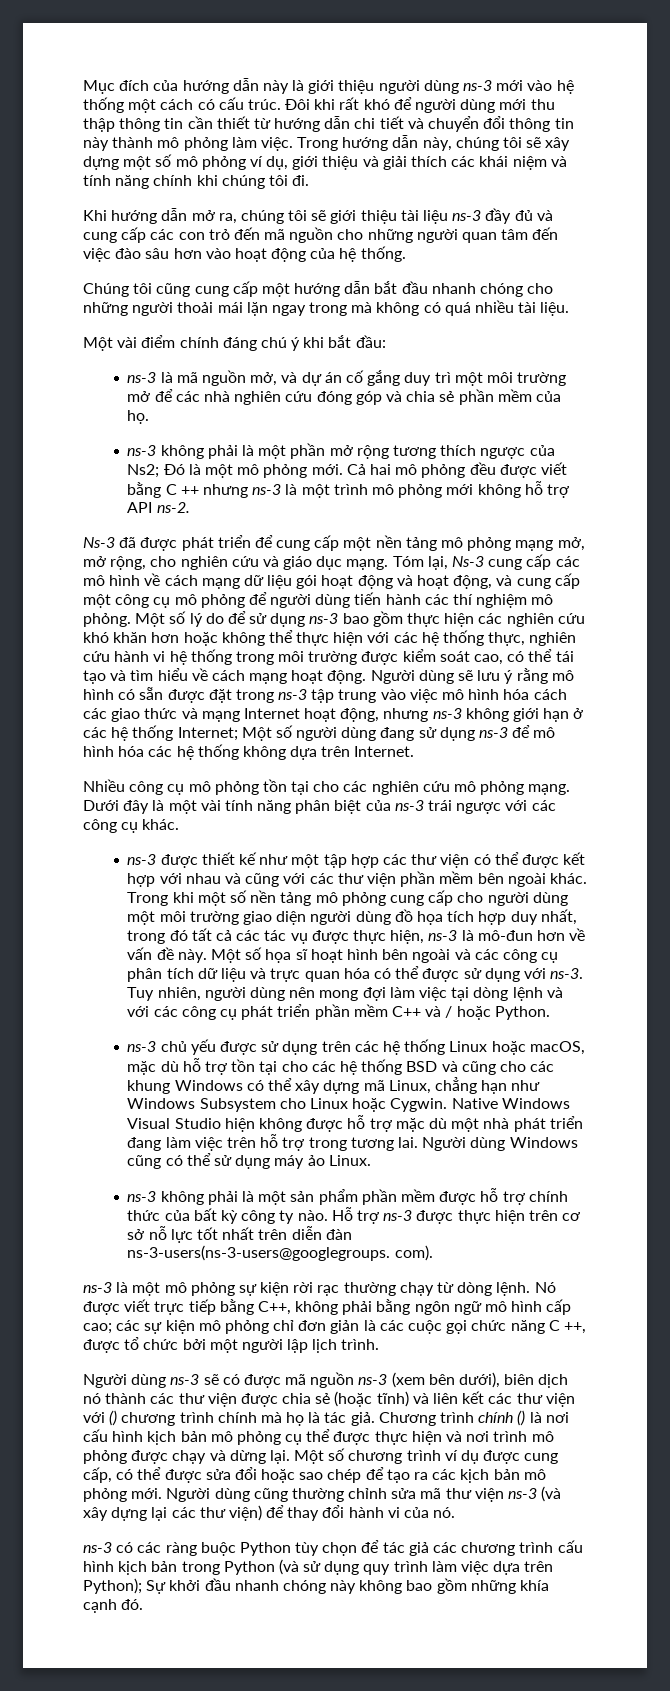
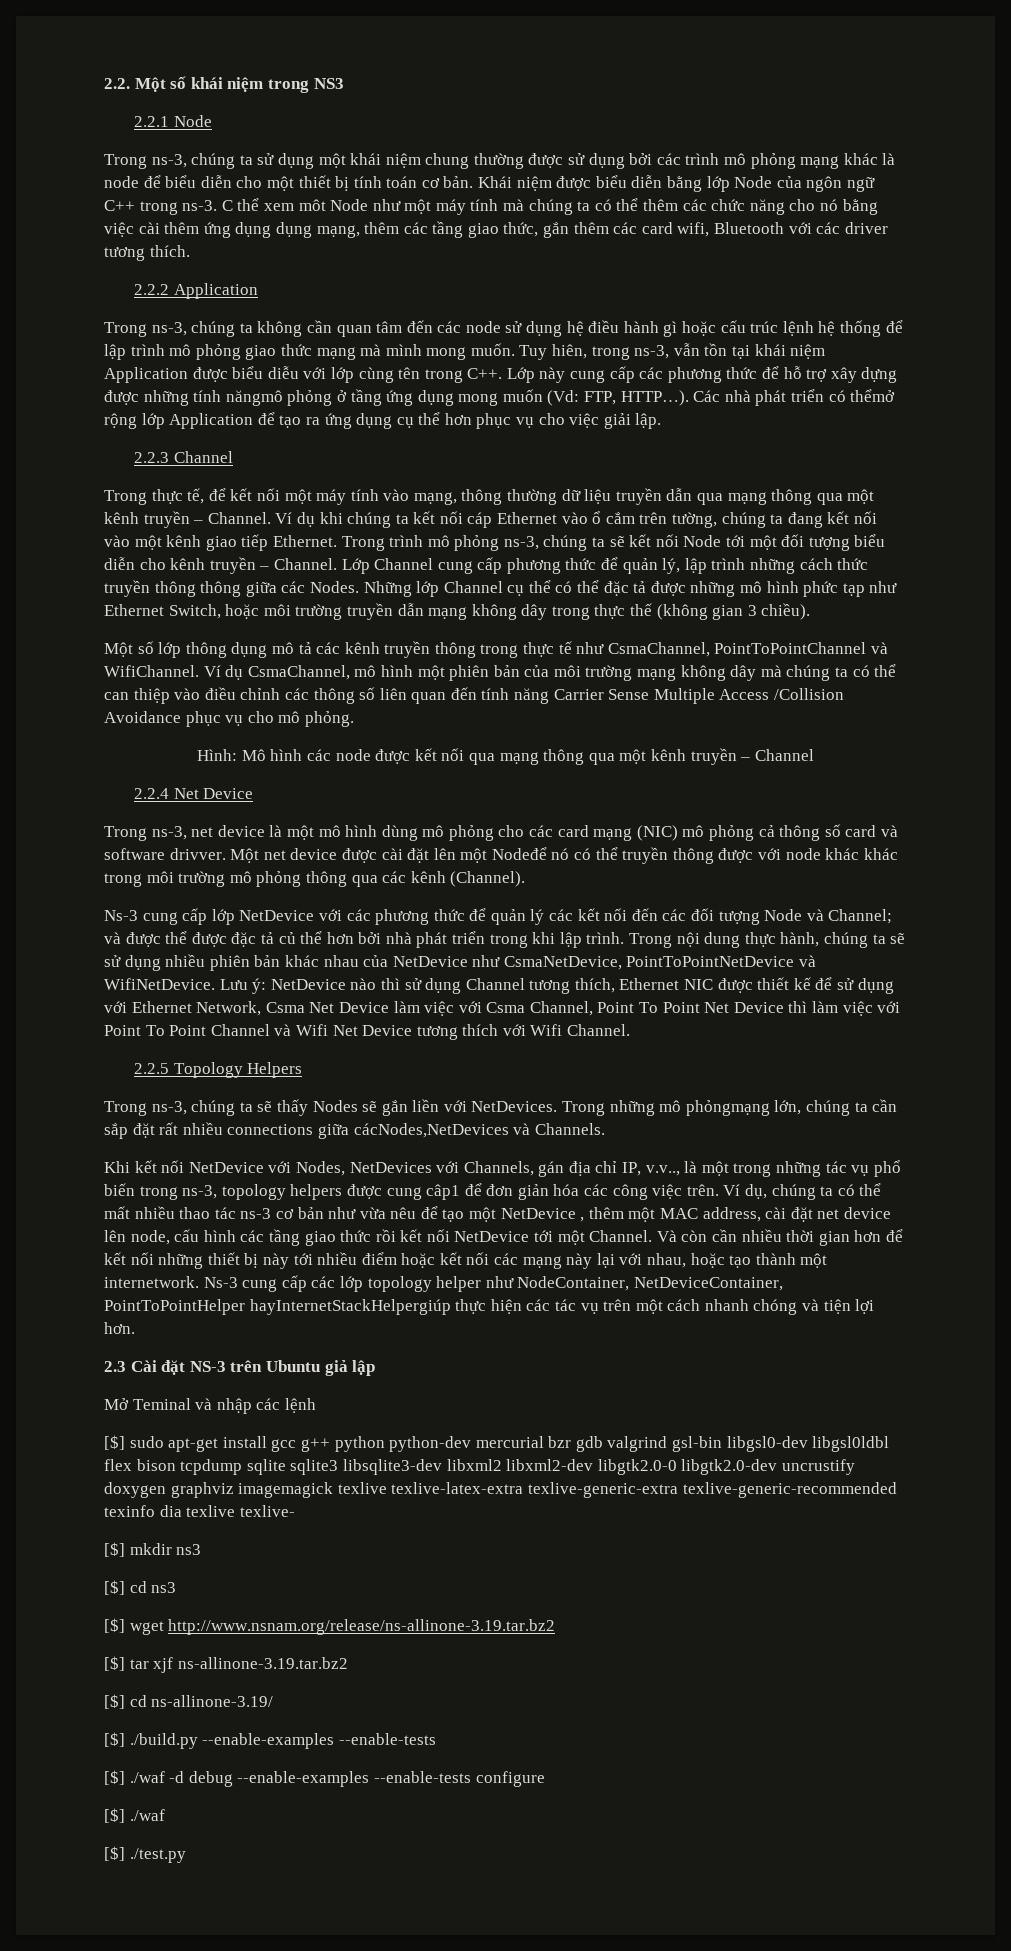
[83,78,574,94] [83,97,555,113] [83,116,574,132] [83,135,571,151] [83,154,567,170] [83,175,310,189] [83,208,553,224] [83,227,559,243] [83,246,406,262] [83,281,554,297] [83,300,570,316] [83,335,386,351] [127,370,567,386] [127,389,561,405] [127,410,150,424] [127,443,555,459] [127,462,567,478] [127,481,569,498] [127,502,190,513] [83,535,585,551] [83,554,580,570] [83,573,580,589] [83,592,554,608] [83,611,585,627] [83,630,577,646] [83,649,574,665] [83,668,574,684] [83,687,567,703] [83,708,584,722] [83,725,556,741] [83,744,415,760] [83,779,571,795] [83,800,556,814] [83,819,180,833] [127,852,586,868] [127,871,587,887] [127,890,568,906] [127,909,577,925] [127,928,586,944] [127,947,559,963] [127,966,584,982] [127,987,563,1001] [127,1004,550,1020] [127,1039,585,1055] [127,1058,555,1075] [127,1077,541,1094] [127,1098,570,1112] [127,1115,583,1132] [127,1134,578,1151] [127,1153,371,1169] [127,1188,568,1205] [127,1207,581,1224] [127,1226,352,1243] [127,1245,433,1261] [83,1282,556,1296] [83,1299,572,1315] [83,1320,586,1334] [83,1337,380,1353] [83,1372,569,1388] [83,1391,575,1407] [83,1410,569,1426] [83,1429,554,1445] [83,1448,559,1464] [83,1467,546,1483] [83,1486,562,1502] [83,1505,456,1521] [83,1540,583,1556] [83,1559,554,1575] [83,1578,550,1594] [83,1599,144,1613] Mục đích của hướng dẫn này là giới thiệu người dùng ns-3 mới vào hệ thống một cách có cấu trúc. Đôi khi rất khó để người dùng mới thu thập thông tin cần thiết từ hướng dẫn chi tiết và chuyển đổi thông tin này thành mô phỏng làm việc. Trong hướng dẫn này, chúng tôi sẽ xây dựng một số mô phỏng ví dụ, giới thiệu và giải thích các khái niệm và tính năng chính khi chúng tôi đi. // Khi hướng dẫn mở ra, chúng tôi sẽ giới thiệu tài liệu ns-3 đầy đủ và cung cấp các con trỏ đến mã nguồn cho những người quan tâm đến việc đào sâu hơn vào hoạt động của hệ thống. // Chúng tôi cũng cung cấp một hướng dẫn bắt đầu nhanh chóng cho những người thoải mái lặn ngay trong mà không có quá nhiều tài liệu. // Một vài điểm chính đáng chú ý khi bắt đầu: // ns-3 là mã nguồn mở, và dự án cố gắng duy trì một môi trường mở để các nhà nghiên cứu đóng góp và chia sẻ phần mềm của họ. // ns-3 không phải là một phần mở rộng tương thích ngược của Ns2; Đó là một mô phỏng mới. Cả hai mô phỏng đều được viết bằng C ++ nhưng ns-3 là một trình mô phỏng mới không hỗ trợ API ns-2. // Ns-3 đã được phát triển để cung cấp một nền tảng mô phỏng mạng mở, mở rộng, cho nghiên cứu và giáo dục mạng. Tóm lại, Ns-3 cung cấp các mô hình về cách mạng dữ liệu gói hoạt động và hoạt động, và cung cấp một công cụ mô phỏng để người dùng tiến hành các thí nghiệm mô phỏng. Một số lý do để sử dụng ns-3 bao gồm thực hiện các nghiên cứu khó khăn hơn hoặc không thể thực hiện với các hệ thống thực, nghiên cứu hành vi hệ thống trong môi trường được kiểm soát cao, có thể tái tạo và tìm hiểu về cách mạng hoạt động. Người dùng sẽ lưu ý rằng mô hình có sẵn được đặt trong ns-3 tập trung vào việc mô hình hóa cách các giao thức và mạng Internet hoạt động, nhưng ns-3 không giới hạn ở các hệ thống Internet; Một số người dùng đang sử dụng ns-3 để mô hình hóa các hệ thống không dựa trên Internet. // Nhiều công cụ mô phỏng tồn tại cho các nghiên cứu mô phỏng mạng. Dưới đây là một vài tính năng phân biệt của ns-3 trái ngược với các công cụ khác. // ns-3 được thiết kế như một tập hợp các thư viện có thể được kết hợp với nhau và cũng với các thư viện phần mềm bên ngoài khác. Trong khi một số nền tảng mô phỏng cung cấp cho người dùng một môi trường giao diện người dùng đồ họa tích hợp duy nhất, trong đó tất cả các tác vụ được thực hiện, ns-3 là mô-đun hơn về vấn đề này. Một số họa sĩ hoạt hình bên ngoài và các công cụ phân tích dữ liệu và trực quan hóa có thể được sử dụng với ns-3. Tuy nhiên, người dùng nên mong đợi làm việc tại dòng lệnh và với các công cụ phát triển phần mềm C++ và / hoặc Python. // ns-3 chủ yếu được sử dụng trên các hệ thống Linux hoặc macOS, mặc dù hỗ trợ tồn tại cho các hệ thống BSD và cũng cho các khung Windows có thể xây dựng mã Linux, chẳng hạn như Windows Subsystem cho Linux hoặc Cygwin. Native Windows Visual Studio hiện không được hỗ trợ mặc dù một nhà phát triển đang làm việc trên hỗ trợ trong tương lai. Người dùng Windows cũng có thể sử dụng máy ảo Linux. // ns-3 không phải là một sản phẩm phần mềm được hỗ trợ chính thức của bất kỳ công ty nào. Hỗ trợ ns-3 được thực hiện trên cơ sở nỗ lực tốt nhất trên diễn đàn ns-3-users(ns-3-users@googlegroups. com). // ns-3 là một mô phỏng sự kiện rời rạc thường chạy từ dòng lệnh. Nó được viết trực tiếp bằng C++, không phải bằng ngôn ngữ mô hình cấp cao; các sự kiện mô phỏng chỉ đơn giản là các cuộc gọi chức năng C ++, được tổ chức bởi một người lập lịch trình. // Người dùng ns-3 sẽ có được mã nguồn ns-3 (xem bên dưới), biên dịch nó thành các thư viện được chia sẻ (hoặc tĩnh) và liên kết các thư viện với () chương trình chính mà họ là tác giả. Chương trình chính () là nơi cấu hình kịch bản mô phỏng cụ thể được thực hiện và nơi trình mô phỏng được chạy và dừng lại. Một số chương trình ví dụ được cung cấp, có thể được sửa đổi hoặc sao chép để tạo ra các kịch bản mô phỏng mới. Người dùng cũng thường chỉnh sửa mã thư viện ns-3 (và xây dựng lại các thư viện) để thay đổi hành vi của nó. // ns-3 có các ràng buộc Python tùy chọn để tác giả các chương trình cấu hình kịch bản trong Python (và sử dụng quy trình làm việc dựa trên Python); Sự khởi đầu nhanh chóng này không bao gồm những khía cạnh đó. -> [104,76,344,93] [133,115,212,127] [104,153,896,169] [104,175,875,192] [104,198,878,215] [104,221,888,238] [104,245,190,261] [133,283,258,299] [104,320,903,337] [104,343,826,360] [104,366,898,383] [104,389,896,406] [104,412,662,429] [133,451,233,463] [104,488,875,505] [104,511,877,528] [104,534,886,551] [104,557,869,574] [104,580,898,597] [104,603,811,620] [104,641,889,658] [104,664,897,681] [104,687,845,704] [104,711,354,727] [197,748,814,765] [133,788,254,799] [104,824,898,841] [104,847,898,864] [104,871,526,887] [104,908,893,925] [104,931,906,948] [104,954,817,971] [104,977,894,994] [104,1001,901,1016] [104,1024,631,1040] [133,1062,303,1078] [104,1099,898,1116] [104,1122,605,1139] [104,1160,901,1177] [104,1183,882,1200] [104,1206,891,1222] [104,1229,903,1246] [104,1252,828,1269] [104,1275,783,1292] [104,1299,875,1315] [104,1322,135,1334] [104,1360,376,1376] [104,1398,316,1414] [104,1435,890,1452] [104,1459,855,1475] [104,1482,897,1498] [104,1505,295,1517] [104,1542,202,1557] [104,1580,177,1595] [104,1618,556,1635] [104,1656,348,1673] [104,1694,274,1709] [104,1732,436,1749] [104,1770,545,1787] [104,1808,165,1823] [104,1846,186,1863] 2.2. Một số khái niệm trong NS3 // 2.2.1 Node // Trong ns-3, chúng ta sử dụng một khái niệm chung thường được sử dụng bởi các trình mô phỏng mạng khác là node để biểu diễn cho một thiết bị tính toán cơ bản. Khái niệm được biểu diễn bằng lớp Node của ngôn ngữ C++ trong ns-3. C thể xem môt Node như một máy tính mà chúng ta có thể thêm các chức năng cho nó bằng việc cài thêm ứng dụng dụng mạng, thêm các tầng giao thức, gắn thêm các card wifi, Bluetooth với các driver tương thích. // 2.2.2 Application // Trong ns-3, chúng ta không cần quan tâm đến các node sử dụng hệ điều hành gì hoặc cấu trúc lệnh hệ thống để lập trình mô phỏng giao thức mạng mà mình mong muốn. Tuy hiên, trong ns-3, vẫn tồn tại khái niệm Application được biểu diễu với lớp cùng tên trong C++. Lớp này cung cấp các phương thức để hỗ trợ xây dựng được những tính năngmô phỏng ở tầng ứng dụng mong muốn (Vd: FTP, HTTP…). Các nhà phát triển có thểmở rộng lớp Application để tạo ra ứng dụng cụ thể hơn phục vụ cho việc giải lập. // 2.2.3 Channel // Trong thực tế, để kết nối một máy tính vào mạng, thông thường dữ liệu truyền dẫn qua mạng thông qua một kênh truyền – Channel. Ví dụ khi chúng ta kết nối cáp Ethernet vào ổ cắm trên tường, chúng ta đang kết nối vào một kênh giao tiếp Ethernet. Trong trình mô phỏng ns-3, chúng ta sẽ kết nối Node tới một đối tượng biểu diễn cho kênh truyền – Channel. Lớp Channel cung cấp phương thức để quản lý, lập trình những cách thức truyền thông thông giữa các Nodes. Những lớp Channel cụ thể có thể đặc tả được những mô hình phức tạp như Ethernet Switch, hoặc môi trường truyền dẫn mạng không dây trong thực thế (không gian 3 chiều). // Một số lớp thông dụng mô tả các kênh truyền thông trong thực tế như CsmaChannel, PointToPointChannel và WifiChannel. Ví dụ CsmaChannel, mô hình một phiên bản của môi trường mạng không dây mà chúng ta có thể can thiệp vào điều chỉnh các thông số liên quan đến tính năng Carrier Sense Multiple Access /Collision Avoidance phục vụ cho mô phỏng. // Hình: Mô hình các node được kết nối qua mạng thông qua một kênh truyền – Channel // 2.2.4 Net Device // Trong ns-3, net device là một mô hình dùng mô phỏng cho các card mạng (NIC) mô phỏng cả thông số card và software drivver. Một net device được cài đặt lên một Nodeđể nó có thể truyền thông được với node khác khác trong môi trường mô phỏng thông qua các kênh (Channel). // Ns-3 cung cấp lớp NetDevice với các phương thức để quản lý các kết nối đến các đối tượng Node và Channel; và được thể được đặc tả củ thể hơn bởi nhà phát triển trong khi lập trình. Trong nội dung thực hành, chúng ta sẽ sử dụng nhiều phiên bản khác nhau của NetDevice như CsmaNetDevice, PointToPointNetDevice và WifiNetDevice. Lưu ý: NetDevice nào thì sử dụng Channel tương thích, Ethernet NIC được thiết kế để sử dụng với Ethernet Network, Csma Net Device làm việc với Csma Channel, Point To Point Net Device thì làm việc với Point To Point Channel và Wifi Net Device tương thích với Wifi Channel. // 2.2.5 Topology Helpers // Trong ns-3, chúng ta sẽ thấy Nodes sẽ gắn liền với NetDevices. Trong những mô phỏngmạng lớn, chúng ta cần sắp đặt rất nhiều connections giữa cácNodes,NetDevices và Channels. // Khi kết nối NetDevice với Nodes, NetDevices với Channels, gán địa chỉ IP, v.v.., là một trong những tác vụ phổ biến trong ns-3, topology helpers được cung câp1 để đơn giản hóa các công việc trên. Ví dụ, chúng ta có thể mất nhiều thao tác ns-3 cơ bản như vừa nêu để tạo một NetDevice , thêm một MAC address, cài đặt net device lên node, cấu hình các tầng giao thức rồi kết nối NetDevice tới một Channel. Và còn cần nhiều thời gian hơn để kết nối những thiết bị này tới nhiều điểm hoặc kết nối các mạng này lại với nhau, hoặc tạo thành một internetwork. Ns-3 cung cấp các lớp topology helper như NodeContainer, NetDeviceContainer, PointToPointHelper hayInternetStackHelpergiúp thực hiện các tác vụ trên một cách nhanh chóng và tiện lợi hơn. // 2.3 Cài đặt NS-3 trên Ubuntu giả lập // Mở Teminal và nhập các lệnh // [$] sudo apt-get install gcc g++ python python-dev mercurial bzr gdb valgrind gsl-bin libgsl0-dev libgsl0ldbl flex bison tcpdump sqlite sqlite3 libsqlite3-dev libxml2 libxml2-dev libgtk2.0-0 libgtk2.0-dev uncrustify doxygen graphviz imagemagick texlive texlive-latex-extra texlive-generic-extra texlive-generic-recommended texinfo dia texlive texlive- // [$] mkdir ns3 // [$] cd ns3 // [$] wget http://www.nsnam.org/release/ns-allinone-3.19.tar.bz2 // [$] tar xjf ns-allinone-3.19.tar.bz2 // [$] cd ns-allinone-3.19/ // [$] ./build.py --enable-examples --enable-tests // [$] ./waf -d debug --enable-examples --enable-tests configure // [$] ./waf // [$] ./test.py

